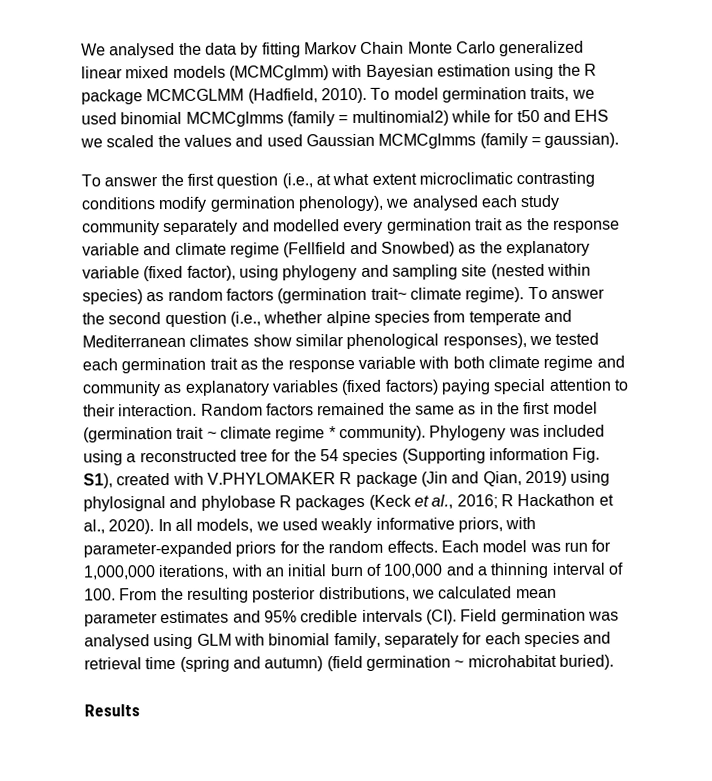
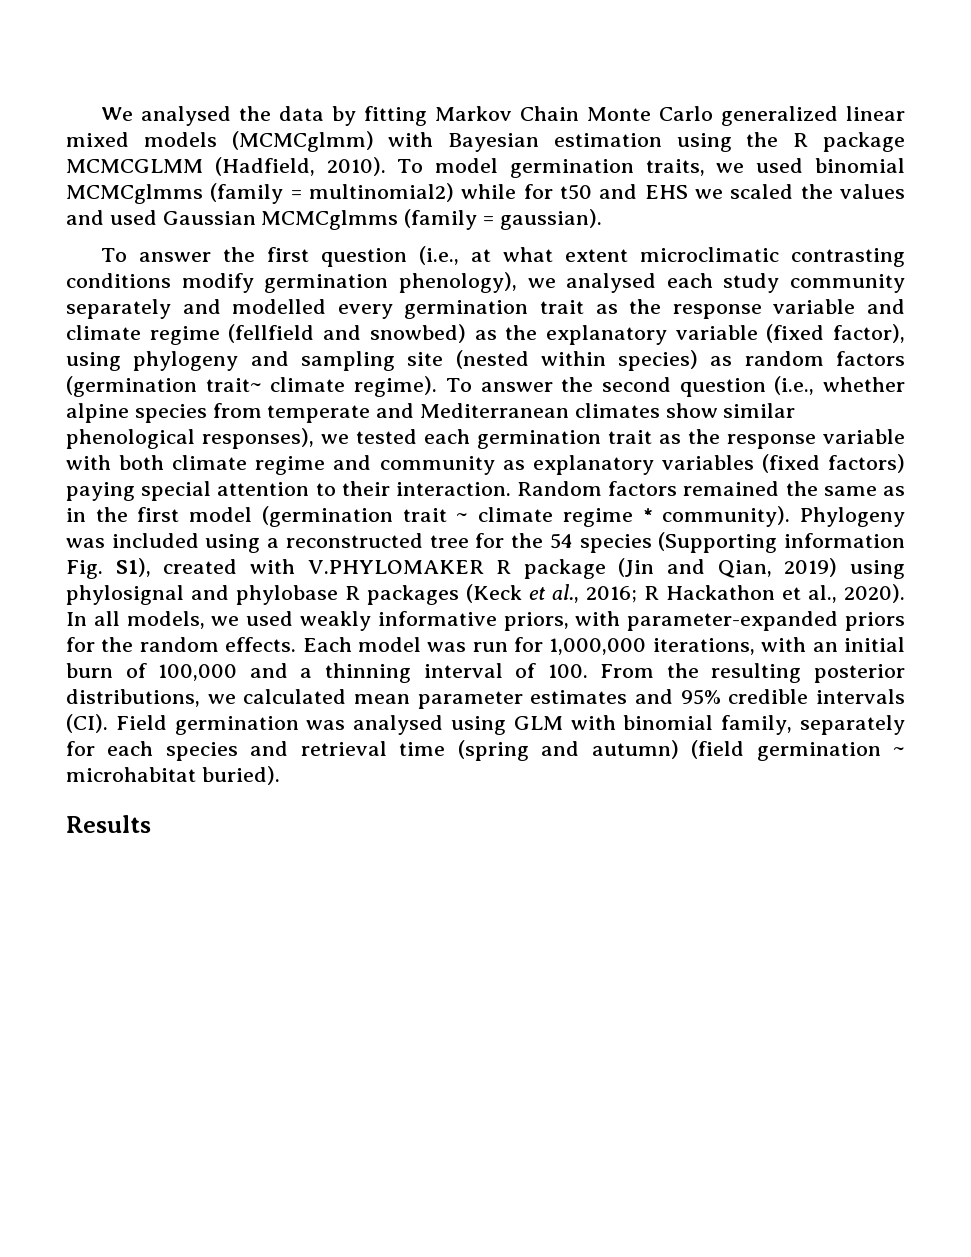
[283,241,455,258] (Fellfield and Snowbed) -> [228,324,466,343] (fellfield and snowbed)

